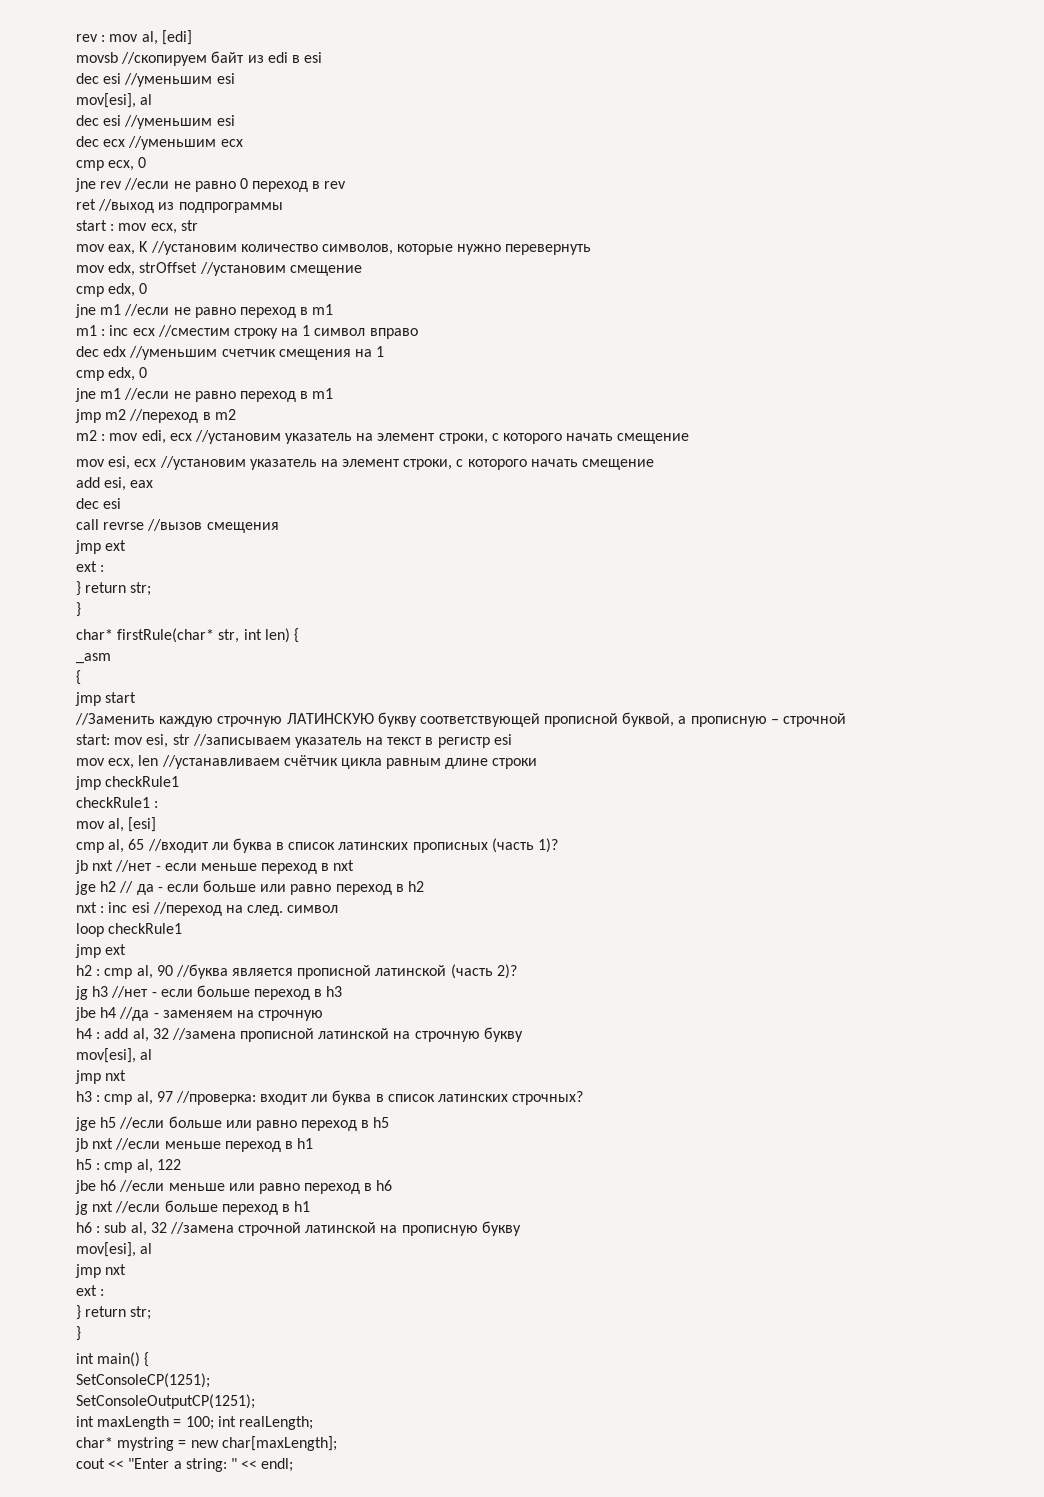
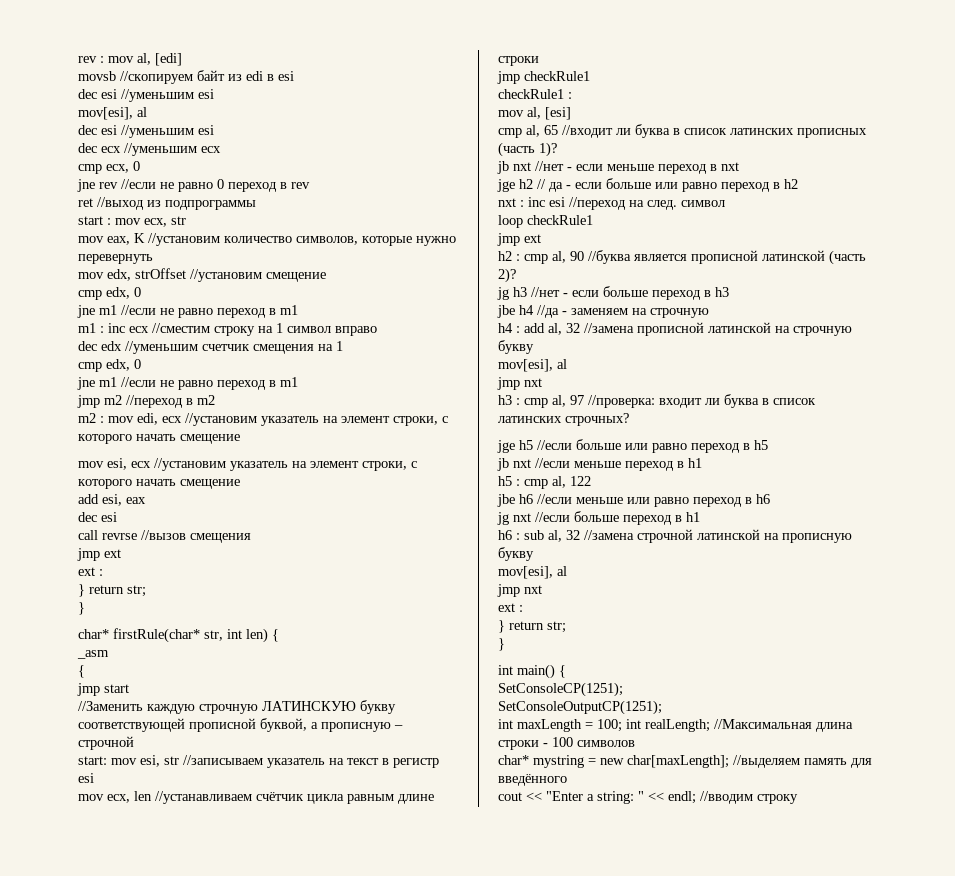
(313, 1423) none -> [714,719,853,732] [498,737,635,750] //Максимальная длина строки - 100 символов
(337, 1443) none -> [733,755,872,768] [498,774,567,786] //выделяем память для введённого
(294, 1465) none -> [700,791,798,804] //вводим строку

